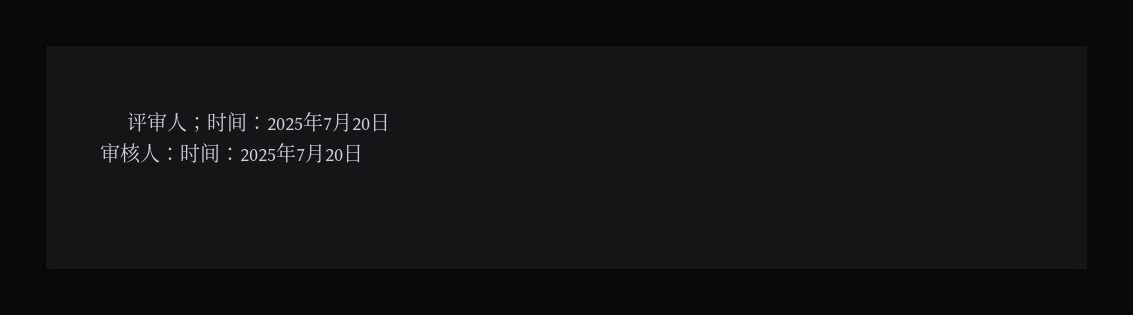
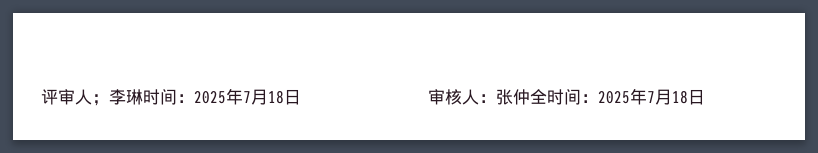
[206,112,370,132] 时间：2025年7月20 -> [109,88,284,105] 李琳时间：2025年7月18
[180,143,343,163] 时间：2025年7月20 -> [496,88,688,105] 张仲全时间：2025年7月18

